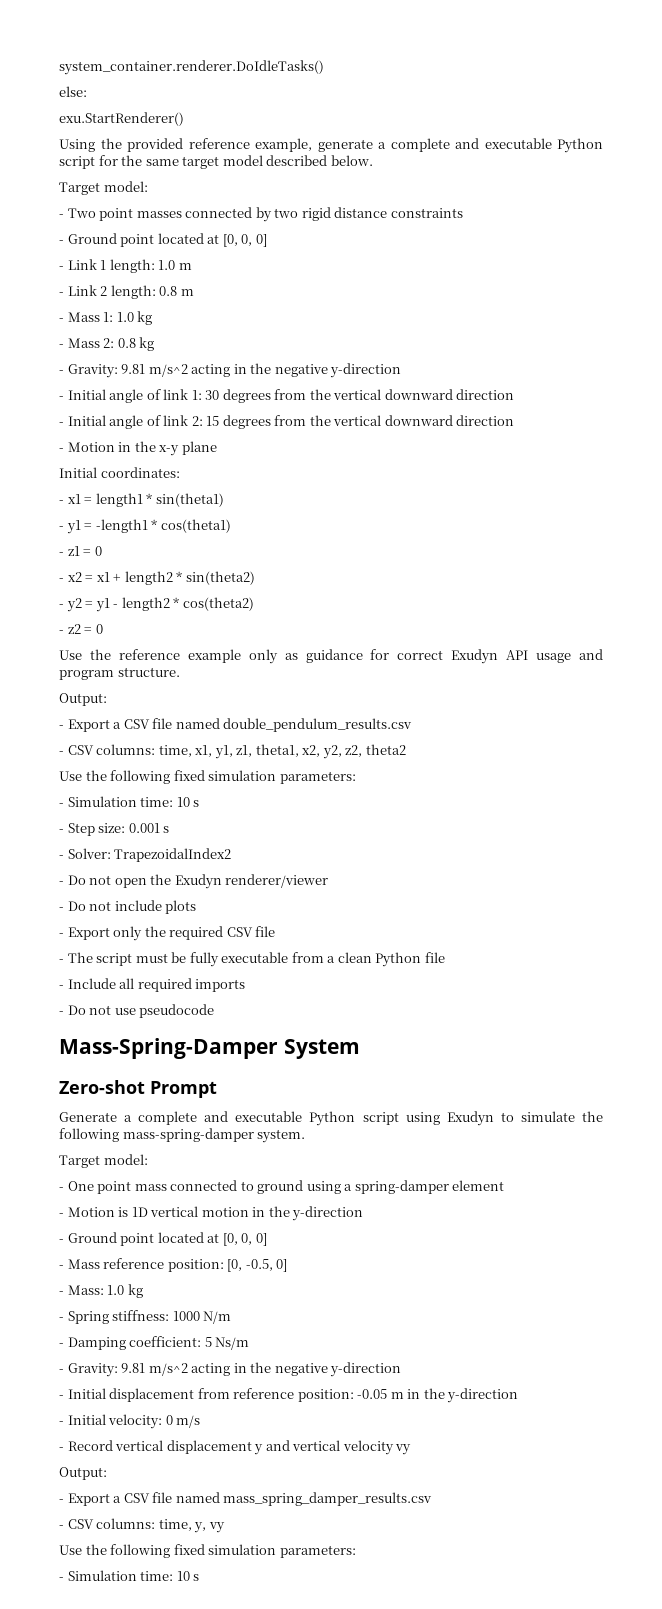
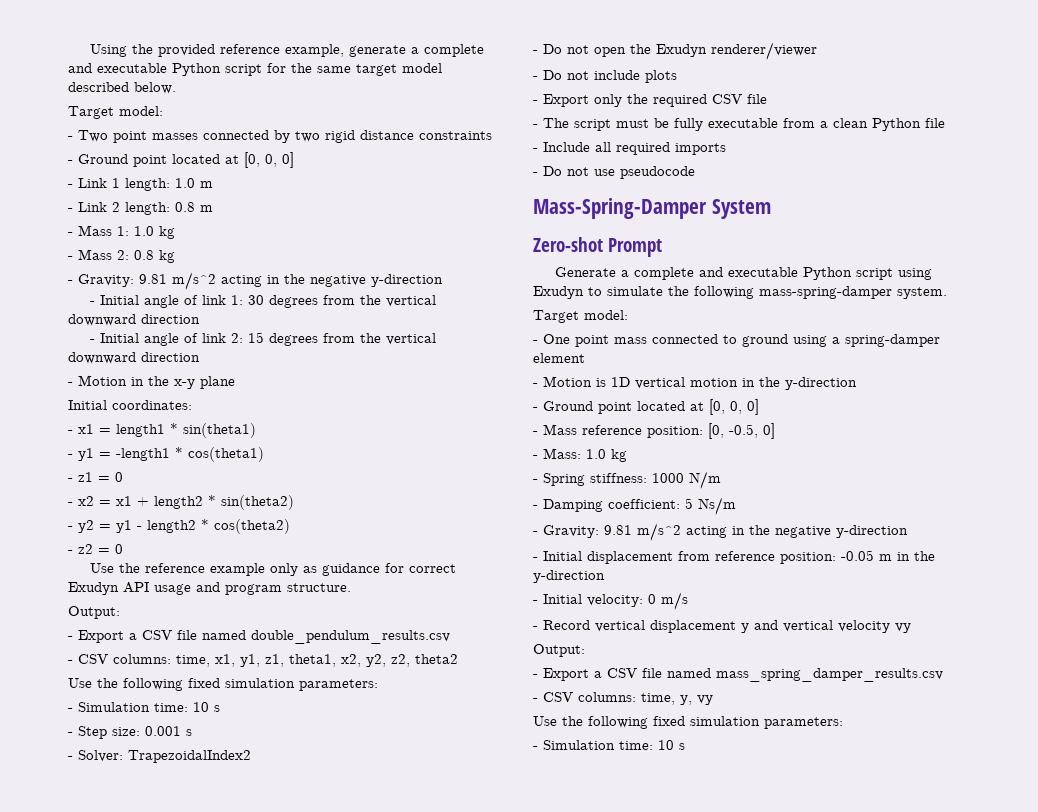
[59,60,324,75] [59,86,87,97] [59,112,184,126] system_container.renderer.DoIdleTasks() // else: // exu.StartRenderer() // -> (89, 50) none

